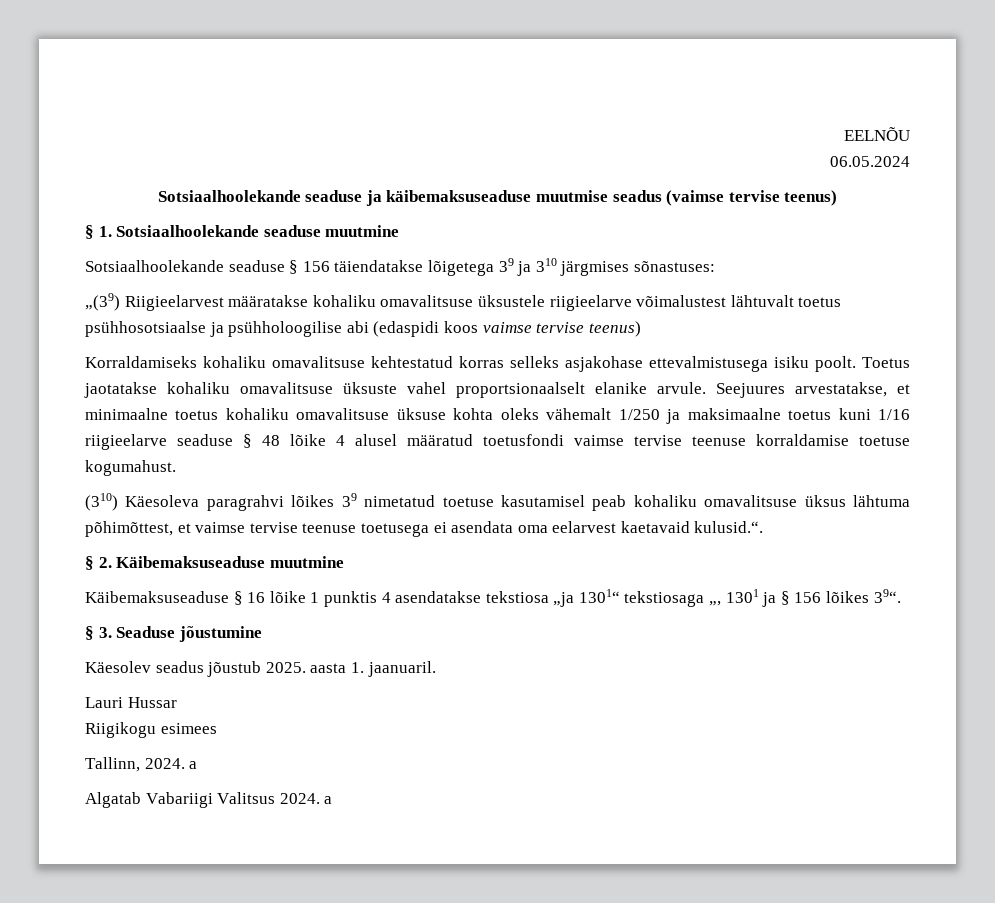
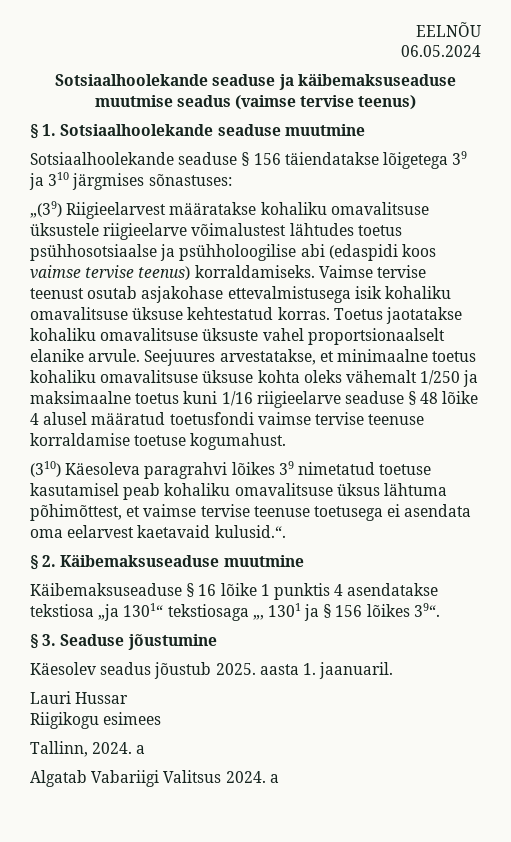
[730,295,794,307] lähtuvalt -> [289,223,354,236] lähtudes
[85,356,856,372] // Korraldamiseks kohaliku omavalitsuse kehtestatud korras selleks asjakohase ettevalmistusega isiku poolt. -> [194,265,426,278] [30,286,451,303] [30,307,330,320] korraldamiseks. Vaimse tervise teenust osutab asjakohase ettevalmistusega isik kohaliku omavalitsuse üksuse kehtestatud korras.

